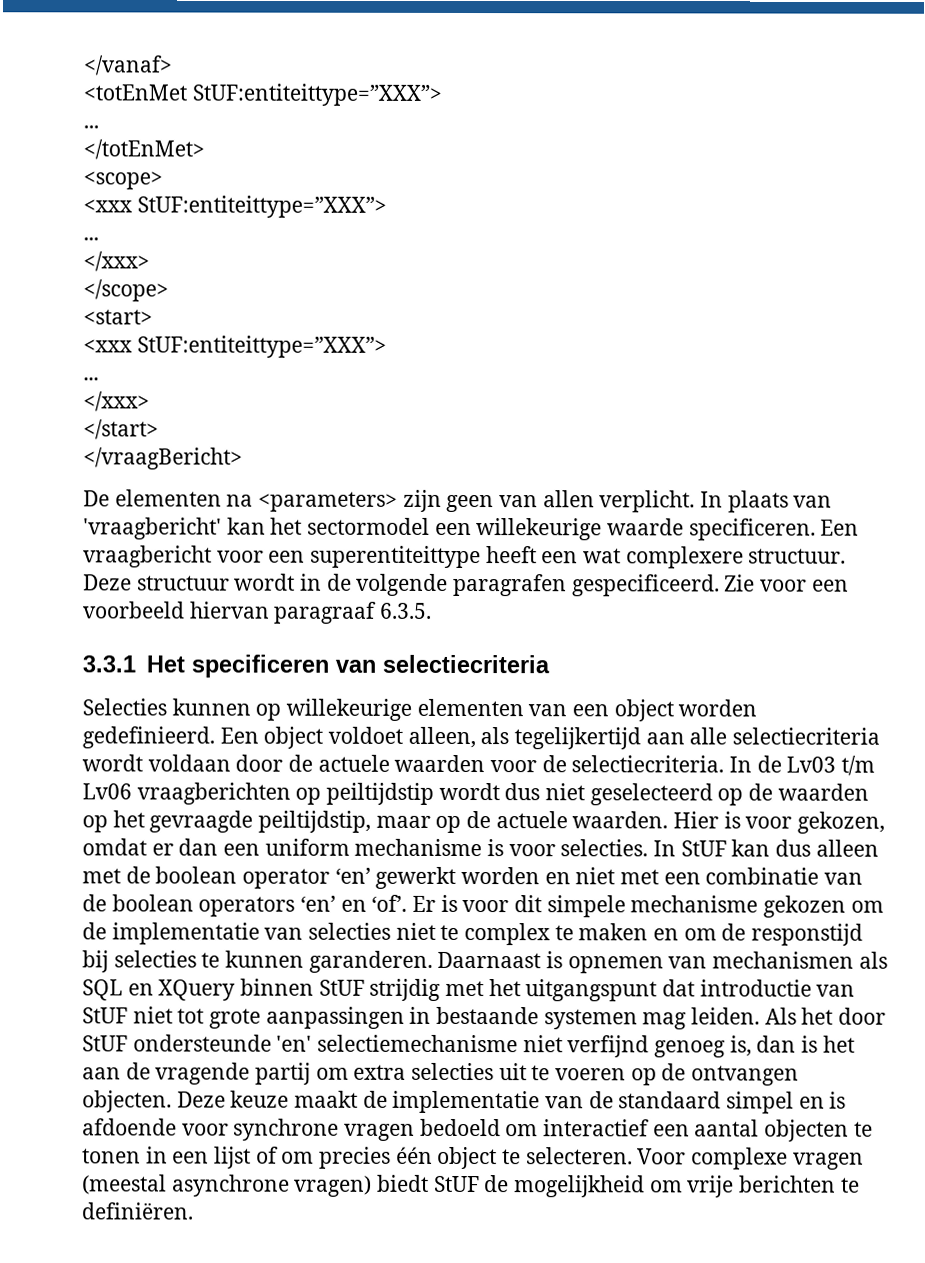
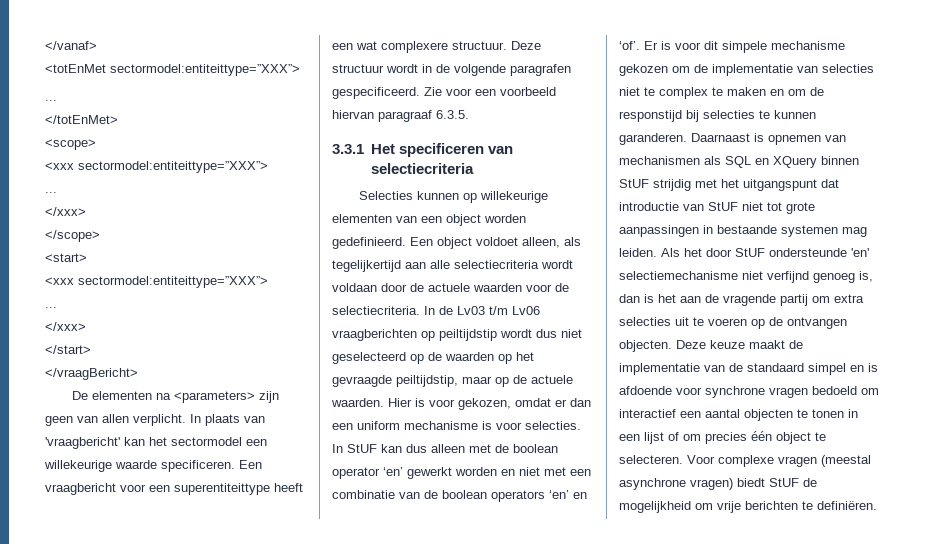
[191,83,442,106] StUF:entiteittype=”XXX”> -> [110,64,300,76] sectormodel:entiteittype=”XXX”>
[136,195,387,218] StUF:entiteittype=”XXX”> -> [78,161,268,173] sectormodel:entiteittype=”XXX”>
[136,335,387,358] StUF:entiteittype=”XXX”> -> [78,276,268,288] sectormodel:entiteittype=”XXX”>

